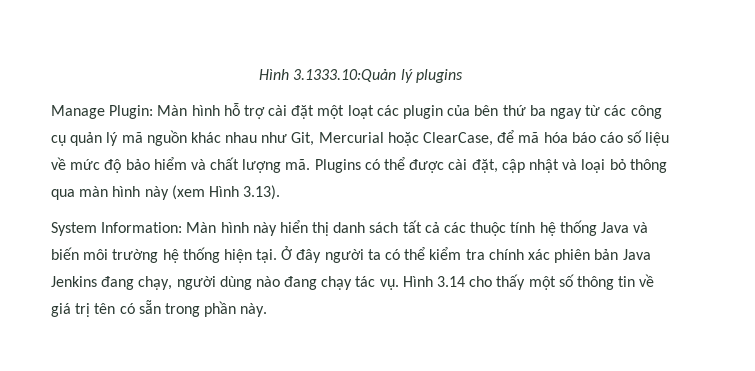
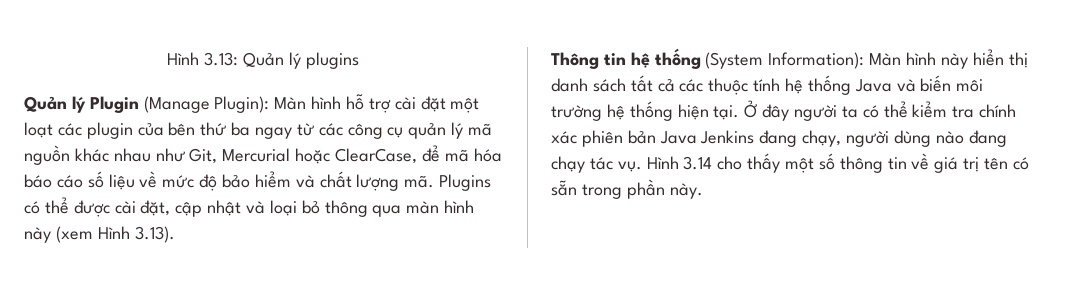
[259,69,397,82] Hình 3.1333.10:Quản -> [167,52,284,67] Hình 3.13: Quản
[51,105,154,119] Manage Plugin: -> [24,96,270,113] Quản lý Plugin (Manage Plugin):
[51,222,183,236] System Information: -> [551,48,865,69] Thông tin hệ thống (System Information):

